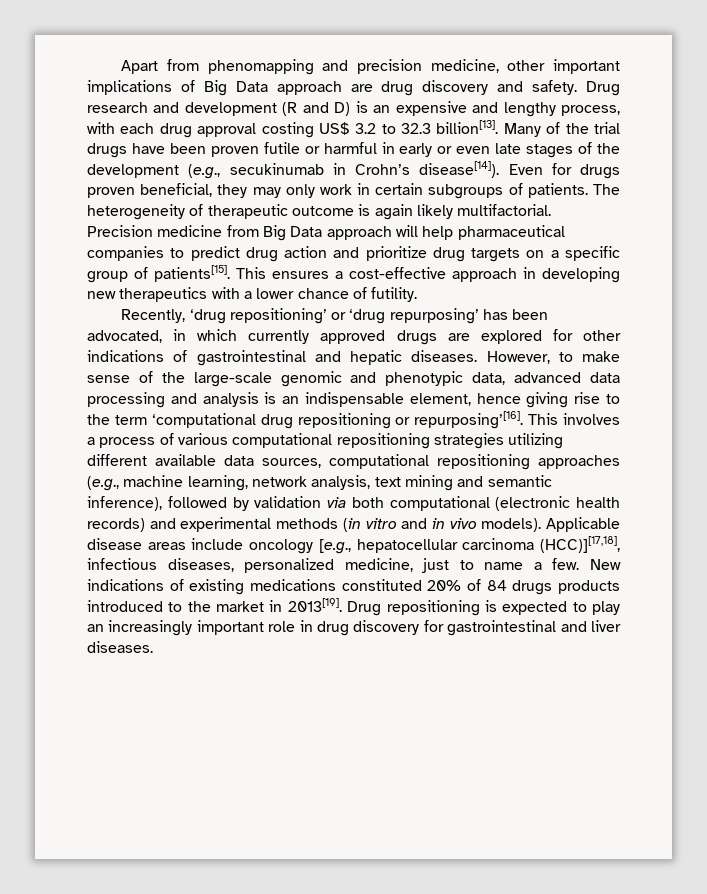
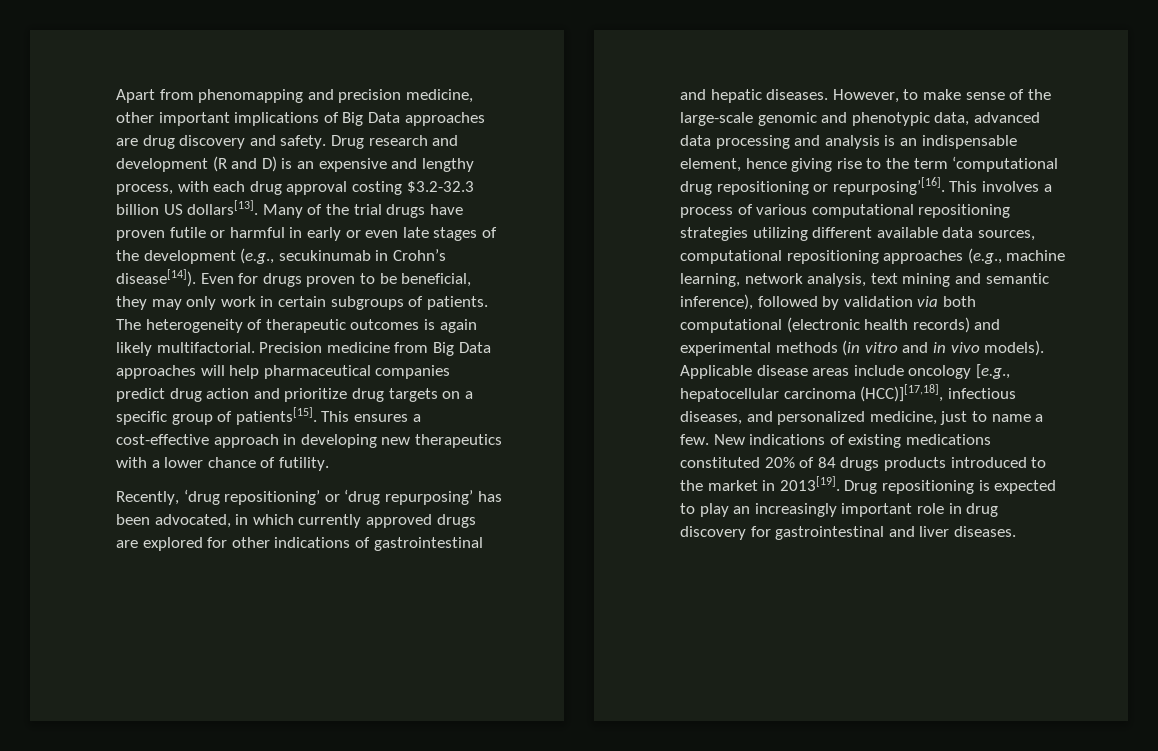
[276,81,342,95] approach -> [404,112,485,126] approaches
[318,120,499,135] US$ 3.2 to 32.3 billion[13]. -> [406,181,474,193] [116,200,259,215] $3.2-32.3 billion US dollars[13].
[169,143,206,154] been -> (463, 209) none
(135, 192) none -> [359,273,397,284] to be
[291,206,354,216] outcome -> [350,319,420,330] outcomes
[326,226,392,240] approach -> [116,365,196,379] approaches
[170,248,185,258] to -> (451, 372) none
(234, 565) none -> [746,411,773,422] and

